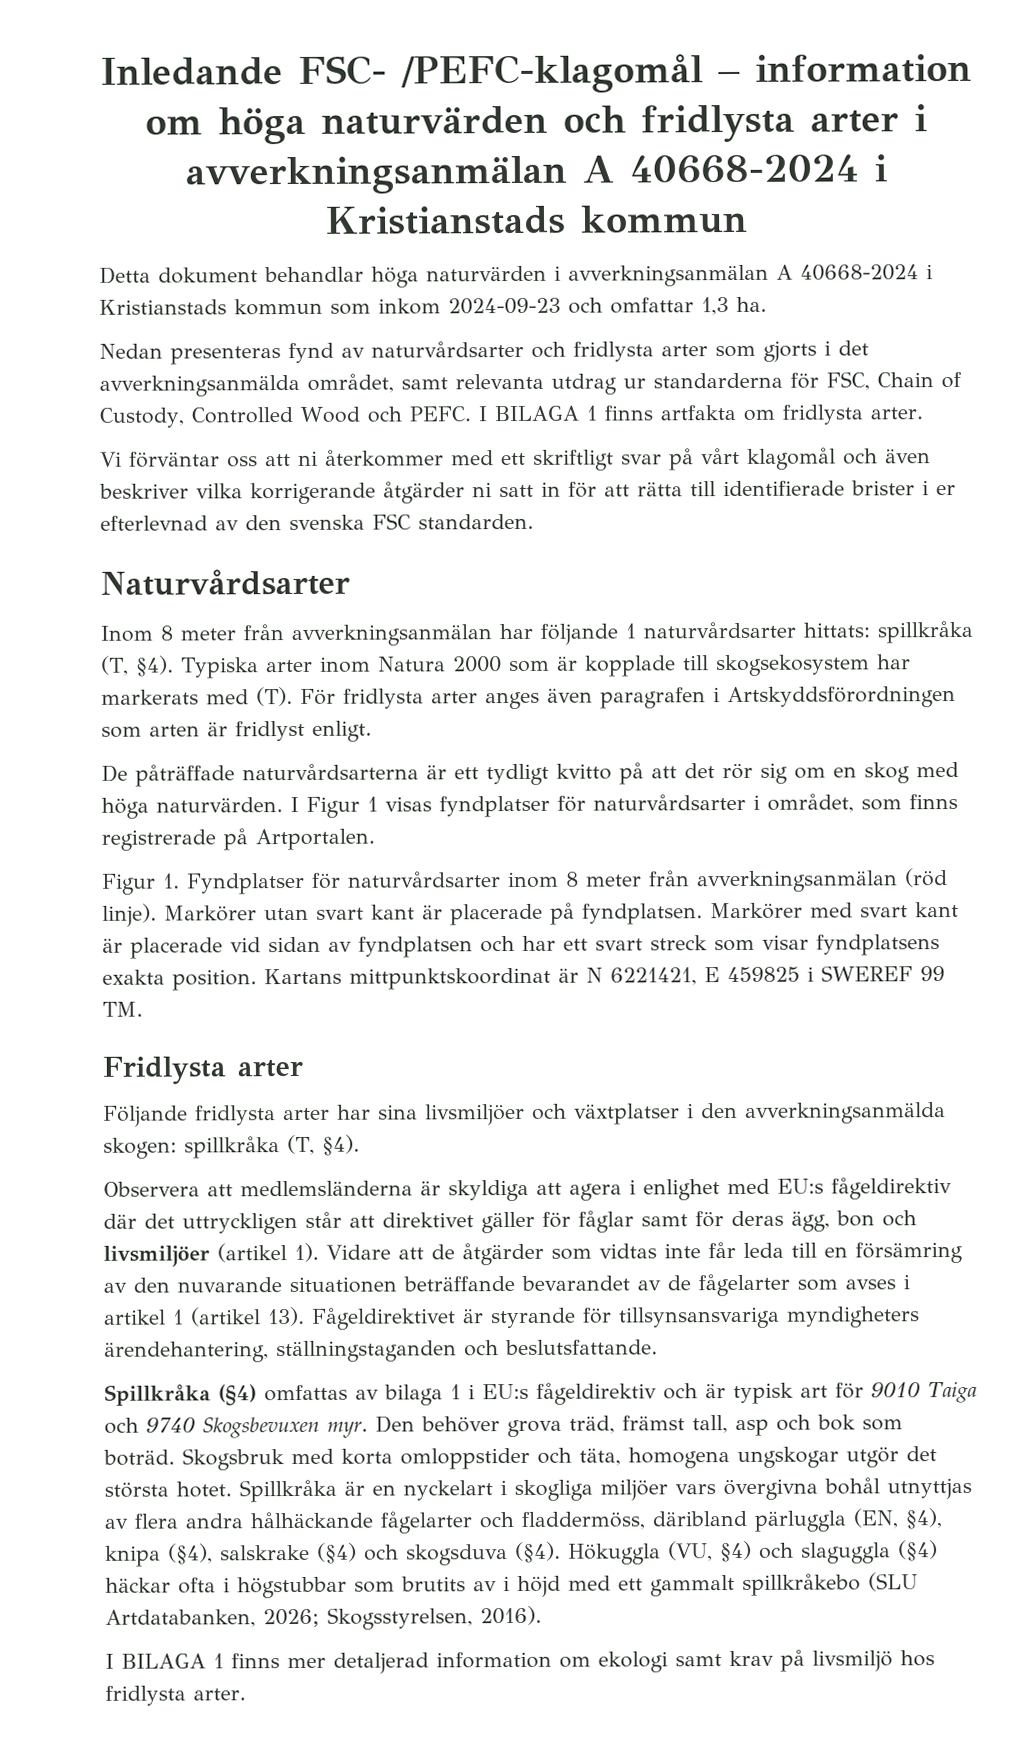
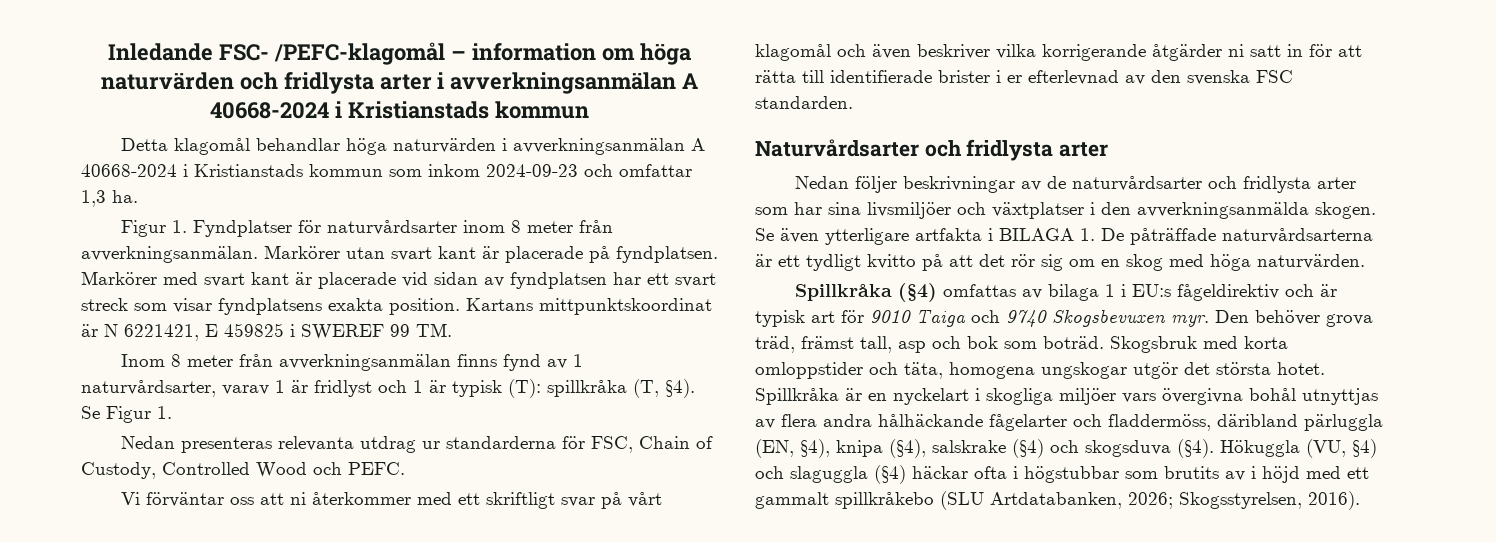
[158,267,258,284] dokument -> [173,138,250,155] klagomål
[99,340,869,365] [99,373,448,397] Nedan presenteras fynd av naturvårdsarter och fridlysta arter som gjorts i det avverkningsanmälda området, samt -> [120,220,613,237] [81,245,718,263] [81,271,716,289] [81,298,712,315] [81,323,452,341] [120,354,583,371] [81,379,695,398] [81,406,172,423] [120,436,272,453] Figur 1. Fyndplatser för naturvårdsarter inom 8 meter från avverkningsanmälan. Markörer utan svart kant är placerade på fyndplatsen. Markörer med svart kant är placerade vid sidan av fyndplatsen har ett svart streck som visar fyndplatsens exakta position. Kartans mittpunktskoordinat är N 6221421, E 459825 i SWEREF 99 TM. // Inom 8 meter från avverkningsanmälan finns fynd av 1 naturvårdsarter, varav 1 är fridlyst och 1 är typisk (T): spillkråka (T, §4). Se Figur 1. // Nedan presenteras
[477,404,923,425] I BILAGA 1 finns artfakta om fridlysta arter. -> (405, 468) none
[100,620,973,647] [101,654,911,679] [101,685,956,710] [101,720,372,742] // Inom 8 meter från avverkningsanmälan har följande 1 naturvårdsarter hittats: spillkråka (T, §4). Typiska arter inom Natura 2000 som är kopplade till skogsekosystem har markerats med (T). För fridlysta arter anges även paragrafen i Artskyddsförordningen som arten är fridlyst enligt. // -> [924,139,1109,161] [794,176,1356,193] [755,202,1376,219] [755,228,1095,245] och fridlysta arter // Nedan följer beskrivningar av de naturvårdsarter och fridlysta arter som har sina livsmiljöer och växtplatser i den avverkningsanmälda skogen. Se även ytterligare artfakta i BILAGA 1.
[290,793,958,818] [101,828,375,851] [102,868,948,895] [102,901,959,927] [102,934,940,959] [102,965,945,991] [102,1001,143,1017] [102,1056,303,1085] [103,1102,946,1127] [103,1134,360,1159] [103,1177,952,1202] [103,1210,917,1235] [103,1241,963,1267] [103,1273,910,1297] [103,1306,920,1330] [104,1339,658,1363] I Figur 1 visas fyndplatser för naturvårdsarter i området, som finns registrerade på Artportalen. // Figur 1. Fyndplatser för naturvårdsarter inom 8 meter från avverkningsanmälan (röd linje). Markörer utan svart kant är placerade på fyndplatsen. Markörer med svart kant är placerade vid sidan av fyndplatsen och har ett svart streck som visar fyndplatsens exakta position. Kartans mittpunktskoordinat är N 6221421, E 459825 i SWEREF 99 TM. // Fridlysta arter // Följande fridlysta arter har sina livsmiljöer och växtplatser i den avverkningsanmälda skogen: spillkråka (T, §4). // Observera att medlemsländerna är skyldiga att agera i enlighet med EU:s fågeldirektiv där det uttryckligen står att direktivet gäller för fåglar samt för deras ägg, bon och livsmiljöer (artikel 1). Vidare att de åtgärder som vidtas inte får leda till en försämring av den nuvarande situationen beträffande bevarandet av de fågelarter som avses i artikel 1 (artikel 13). Fågeldirektivet är styrande för tillsynsansvariga myndigheters ärendehantering, ställningstaganden och beslutsfattande. -> (1365, 261) none
[105,1649,935,1674] [105,1685,246,1706] // I BILAGA 1 finns mer detaljerad information om ekologi samt krav på livsmiljö hos fridlysta arter. -> (1360, 500) none

